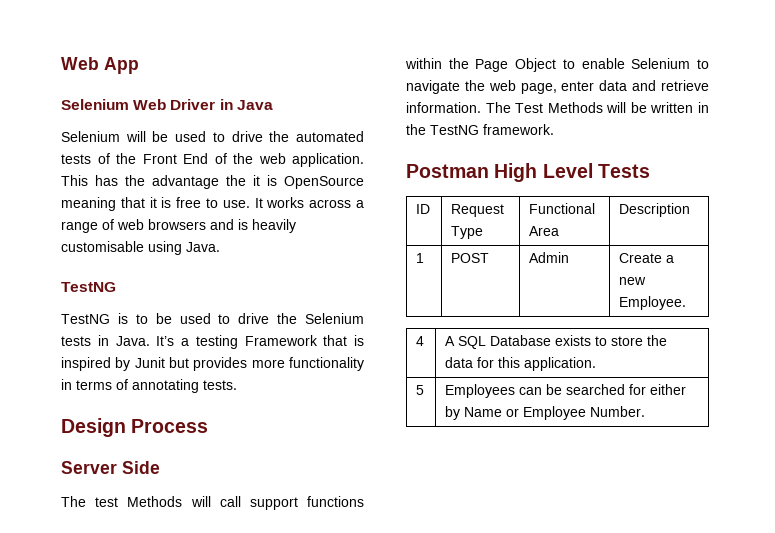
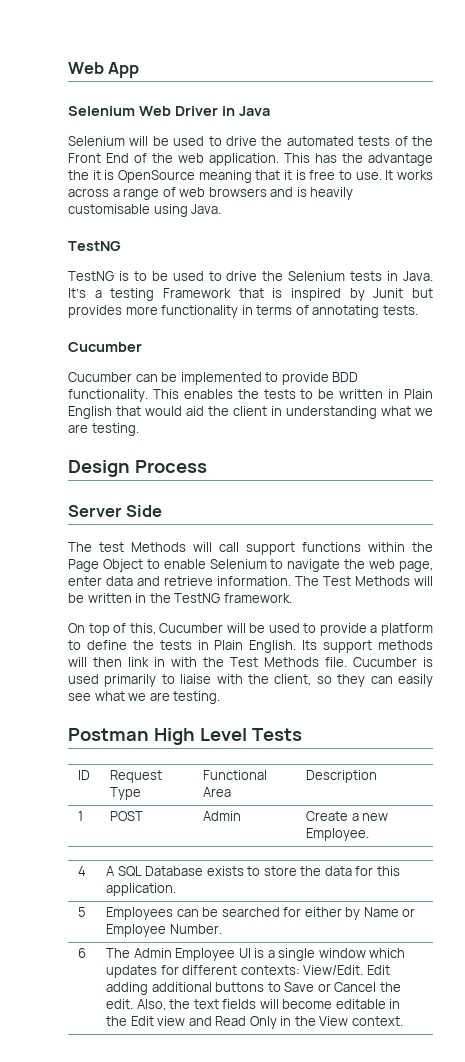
(237, 385) none -> [68,342,142,352] [68,372,359,385] [68,389,434,402] [68,406,433,419] [68,423,139,436] // Cucumber // Cucumber can be implemented to provide BDD functionality. This enables the tests to be written in Plain English that would aid the client in understanding what we are testing.
(554, 129) none -> [68,623,433,636] [68,640,433,653] [68,657,433,667] [68,674,433,687] [68,691,221,704] // On top of this, Cucumber will be used to provide a platform to define the tests in Plain English. Its support methods will then link in with the Test Methods file. Cucumber is used primarily to liaise with the client, so they can easily see what we are testing.
(646, 411) none -> [77,948,86,958] [105,948,406,961] [105,965,390,978] [105,982,401,995] [105,999,401,1011] [105,1016,403,1029] // 6 | The Admin Employee UI is a single window which updates for different contexts: View/Edit. Edit adding additional buttons to Save or Cancel the edit. Also, the text fields will become editable in the Edit view and Read Only in the View context.

